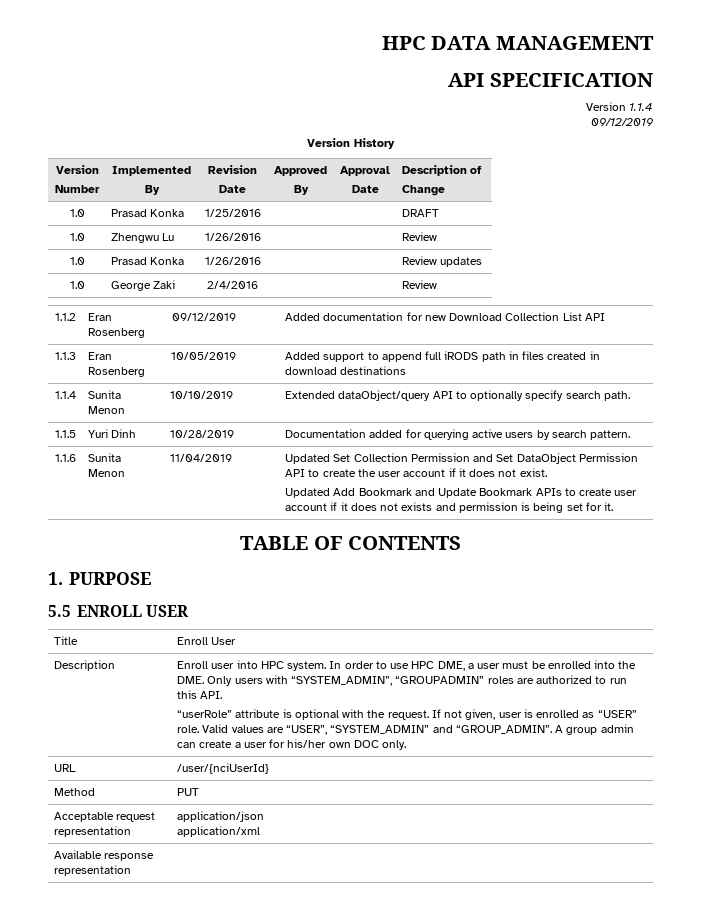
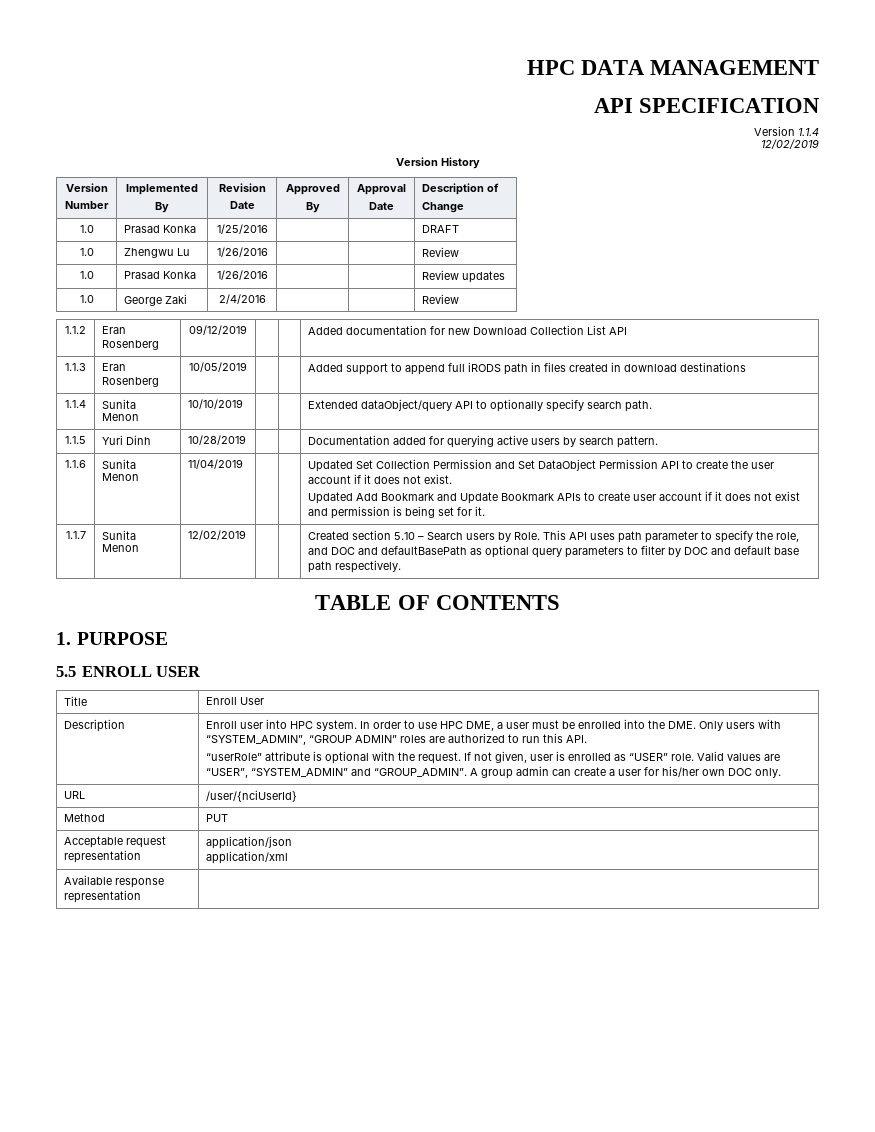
[591,118,653,126] 09/12/2019 -> [761,139,819,149] 12/02/2019
[401,502,433,511] exists -> [775,491,801,501] exist
(614, 506) none -> [65,531,86,539] [102,530,137,540] [102,544,140,552] [188,530,247,540] [308,530,800,543] [308,545,800,558] [308,560,402,573] // 1.1.7 | Sunita Menon | 12/02/2019 | | | Created section 5.10 – Search users by Role. This API uses path parameter to specify the role, and DOC and defaultBasePath as optional query parameters to filter by DOC and default base path respectively.
[395,676,485,684] “GROUPADMIN” -> [309,735,398,743] “GROUP ADMIN”

